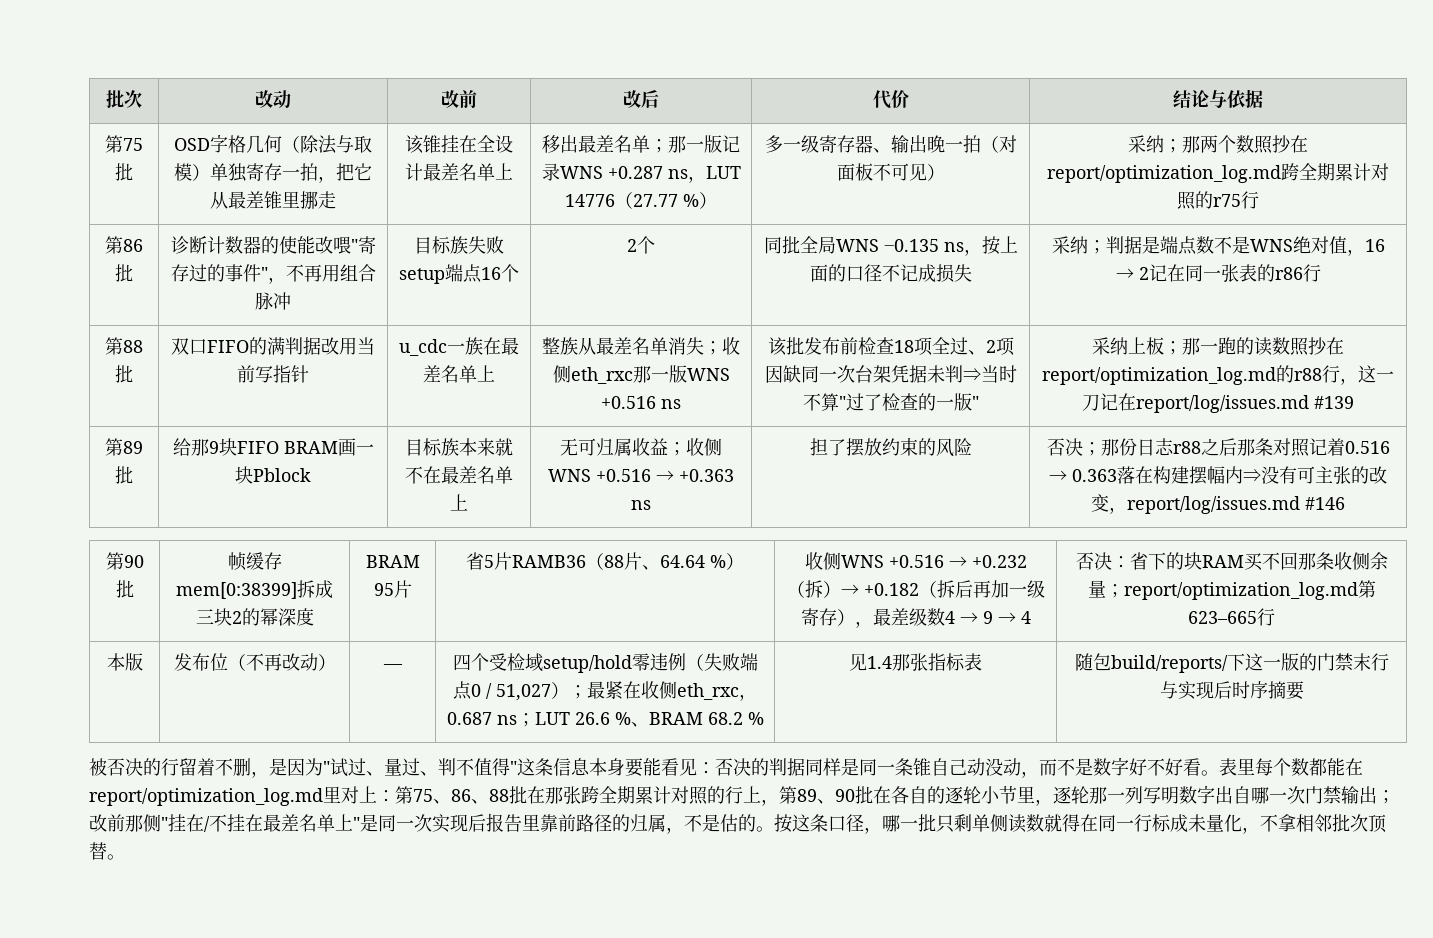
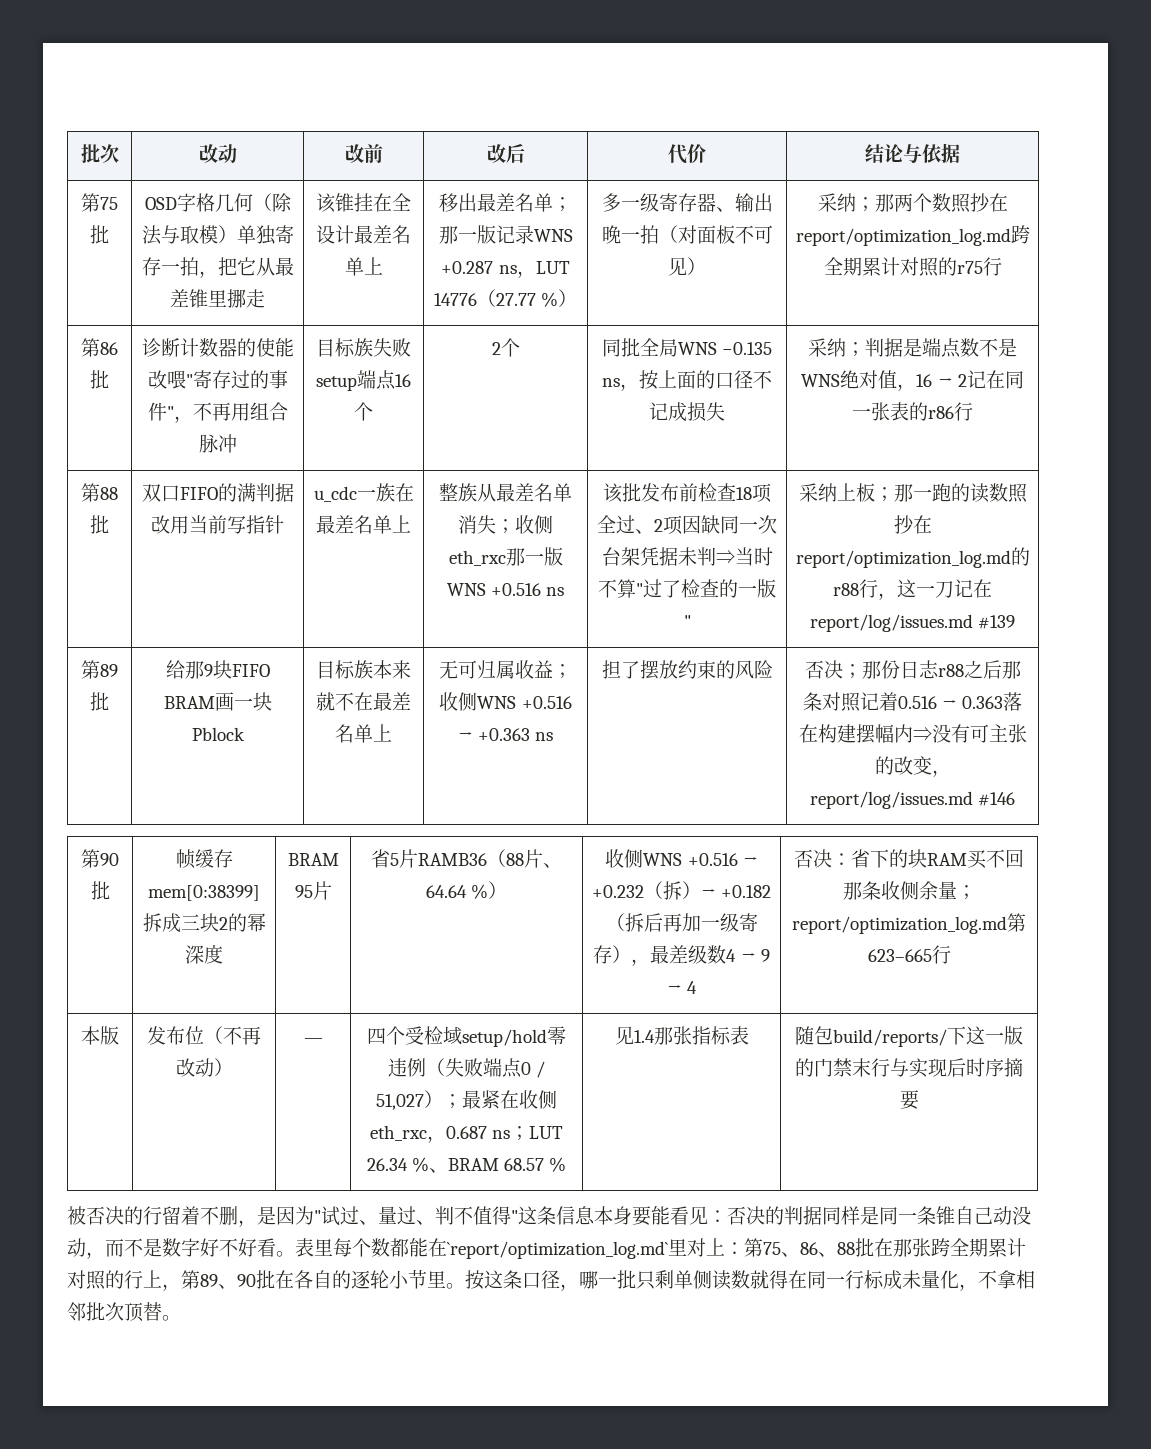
[574,712,610,725] 26.6 -> [366,1158,408,1171] 26.34
[707,712,743,725] 68.2 -> [504,1158,545,1171] 68.57
[89,788,323,806] report/optimization_log.md -> [447,1241,668,1259] `report/optimization_log.md`
[1035,785,1395,806] [89,813,756,834] ，逐轮那一列写明数字出自哪一次门禁输出；改前那侧"挂在/不挂在最差名单上"是同一次实现后报告里靠前路径的归属，不是估的 -> (446, 1279) none

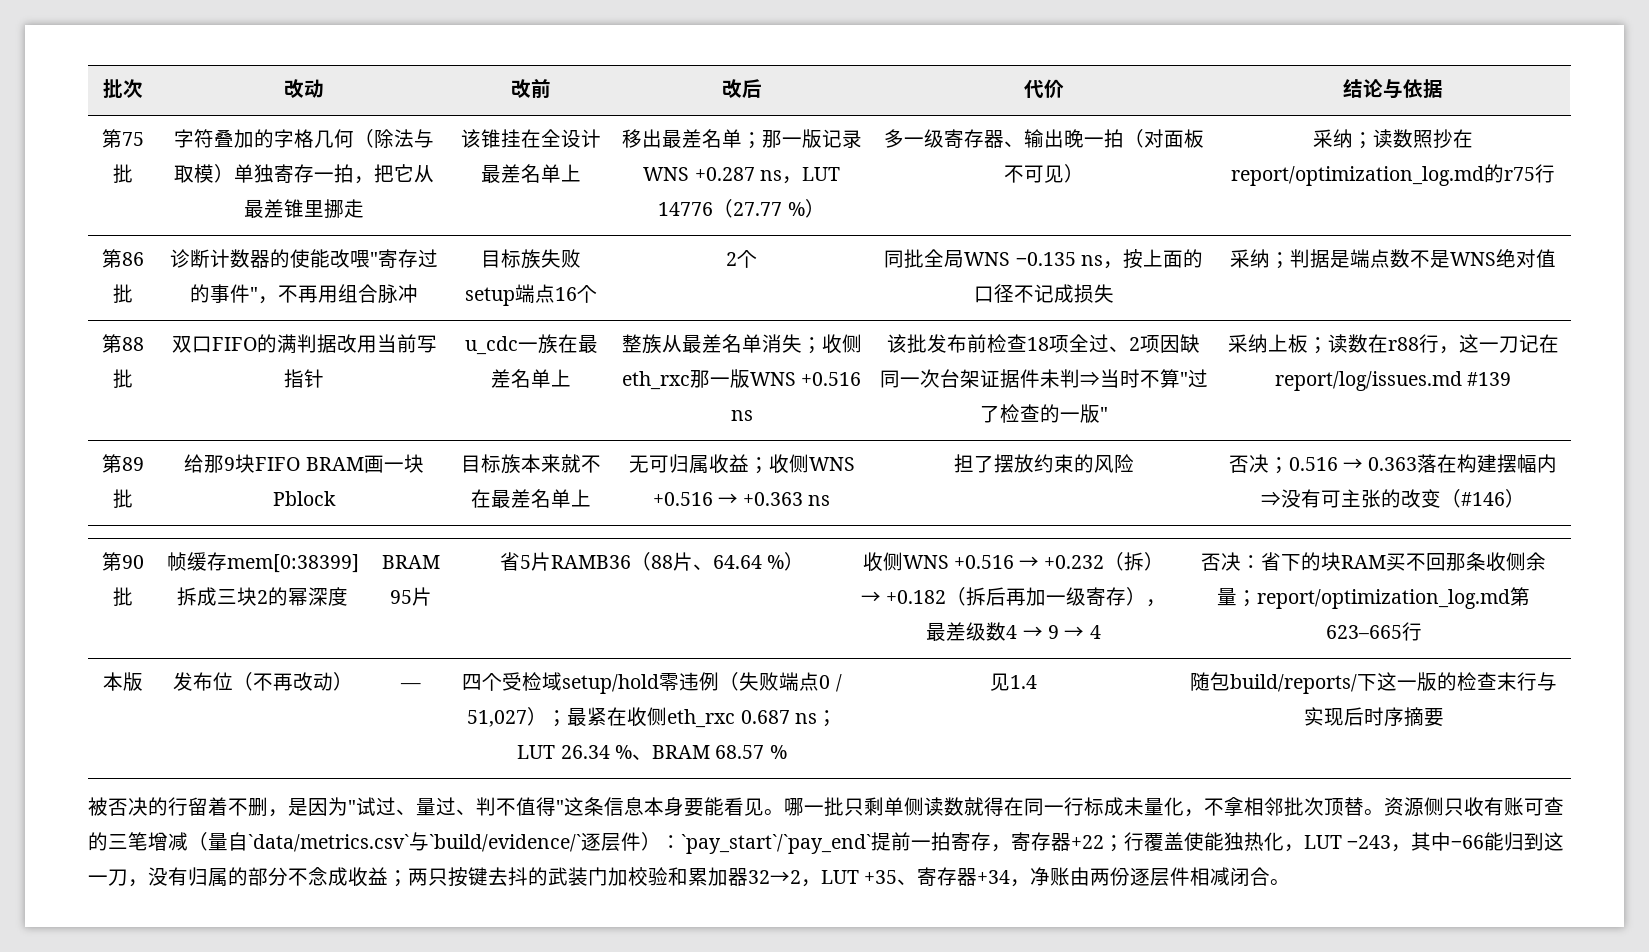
[144,197,177,210] OSD -> [174,129,274,148] 字符叠加的
[874,193,1008,213] [795,225,1030,246] [823,257,939,277] 那两个数照抄在report/optimization_log.md跨全期累计对照 -> [1373,129,1473,149] [1231,166,1484,186] 读数照抄在report/optimization_log.md
[897,370,1024,391] [852,402,973,421] ，16 → 2记在同一张表的r86行 -> (1556, 258) none
[639,547,678,566] 凭据 -> [979,369,1040,388] 证据件
[893,483,1028,503] [893,515,932,534] [795,547,1030,568] 那一跑的读数照抄在report/optimization_log.md的 -> [1327,334,1388,353] 读数在
[861,660,1021,679] [802,692,898,712] 那份日志r88之后那条对照记着 -> (1289, 465) none
[931,770,951,777] [809,791,973,809] ，report/log/issues.md -> [1441,489,1461,508] （
(1016, 799) none -> [1505,489,1525,508] ）
[426,1136,446,1143] ， -> (736, 718) none
[653,1026,749,1045] 那张指标表 -> (1037, 682) none
[814,1058,852,1077] 门禁 -> [1457,672,1497,691] 检查
[708,1206,1031,1225] [67,1238,1026,1259] [67,1269,579,1291] ：否决的判据同样是同一条锥自己动没动，而不是数字好不好看。表里每个数都能在`report/optimization_log.md`里对上：第75、86、88批在那张跨全期累计对照的行上，第89、90批在各自的逐轮小节里。按这条口径， -> [764,809,784,815] 。
(181, 1318) none -> [1384,797,1564,817] [88,832,1565,854] [88,867,1291,887] 资源侧只收有账可查的三笔增减（量自`data/metrics.csv`与`build/evidence/`逐层件）：`pay_start`/`pay_end`提前一拍寄存，寄存器+22；行覆盖使能独热化，LUT −243，其中−66能归到这一刀，没有归属的部分不念成收益；两只按键去抖的武装门加校验和累加器32→2，LUT +35、寄存器+34，净账由两份逐层件相减闭合。

